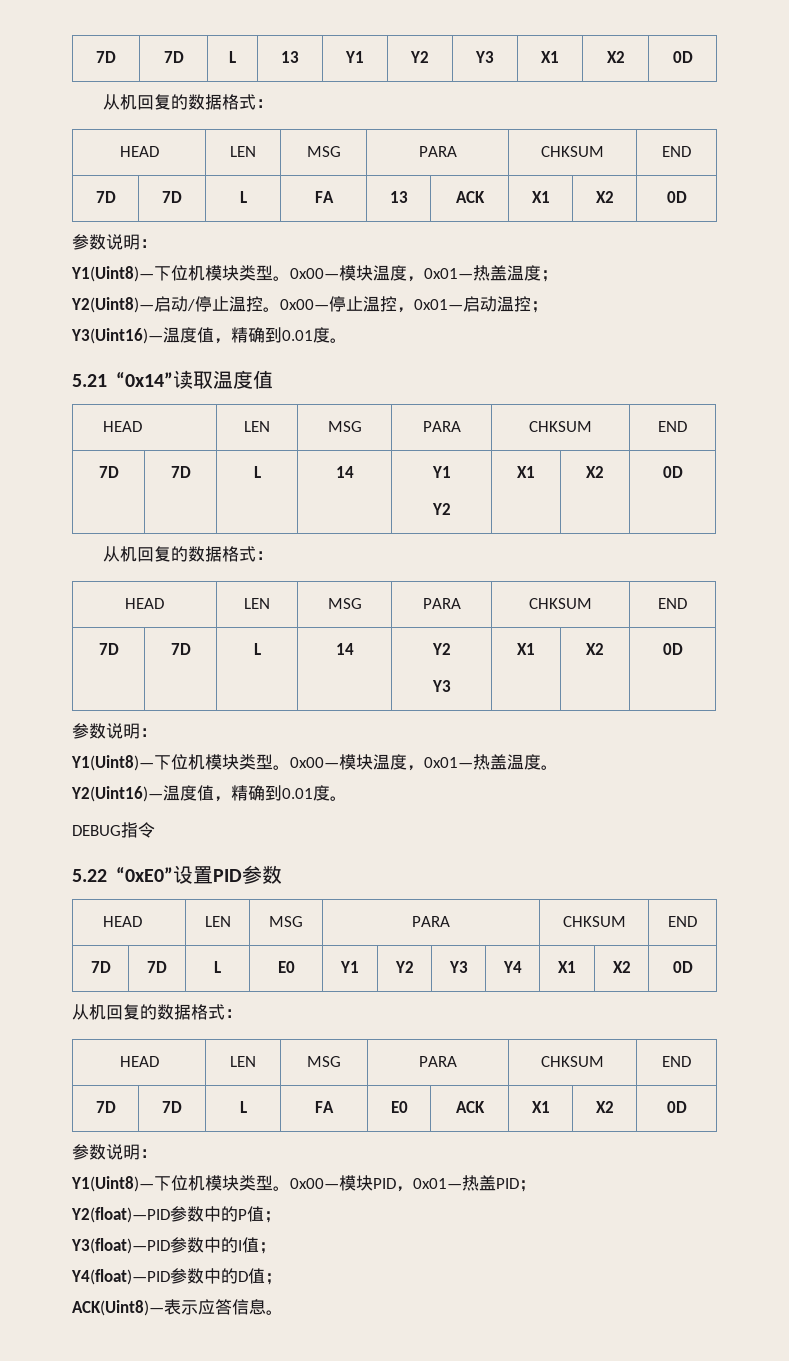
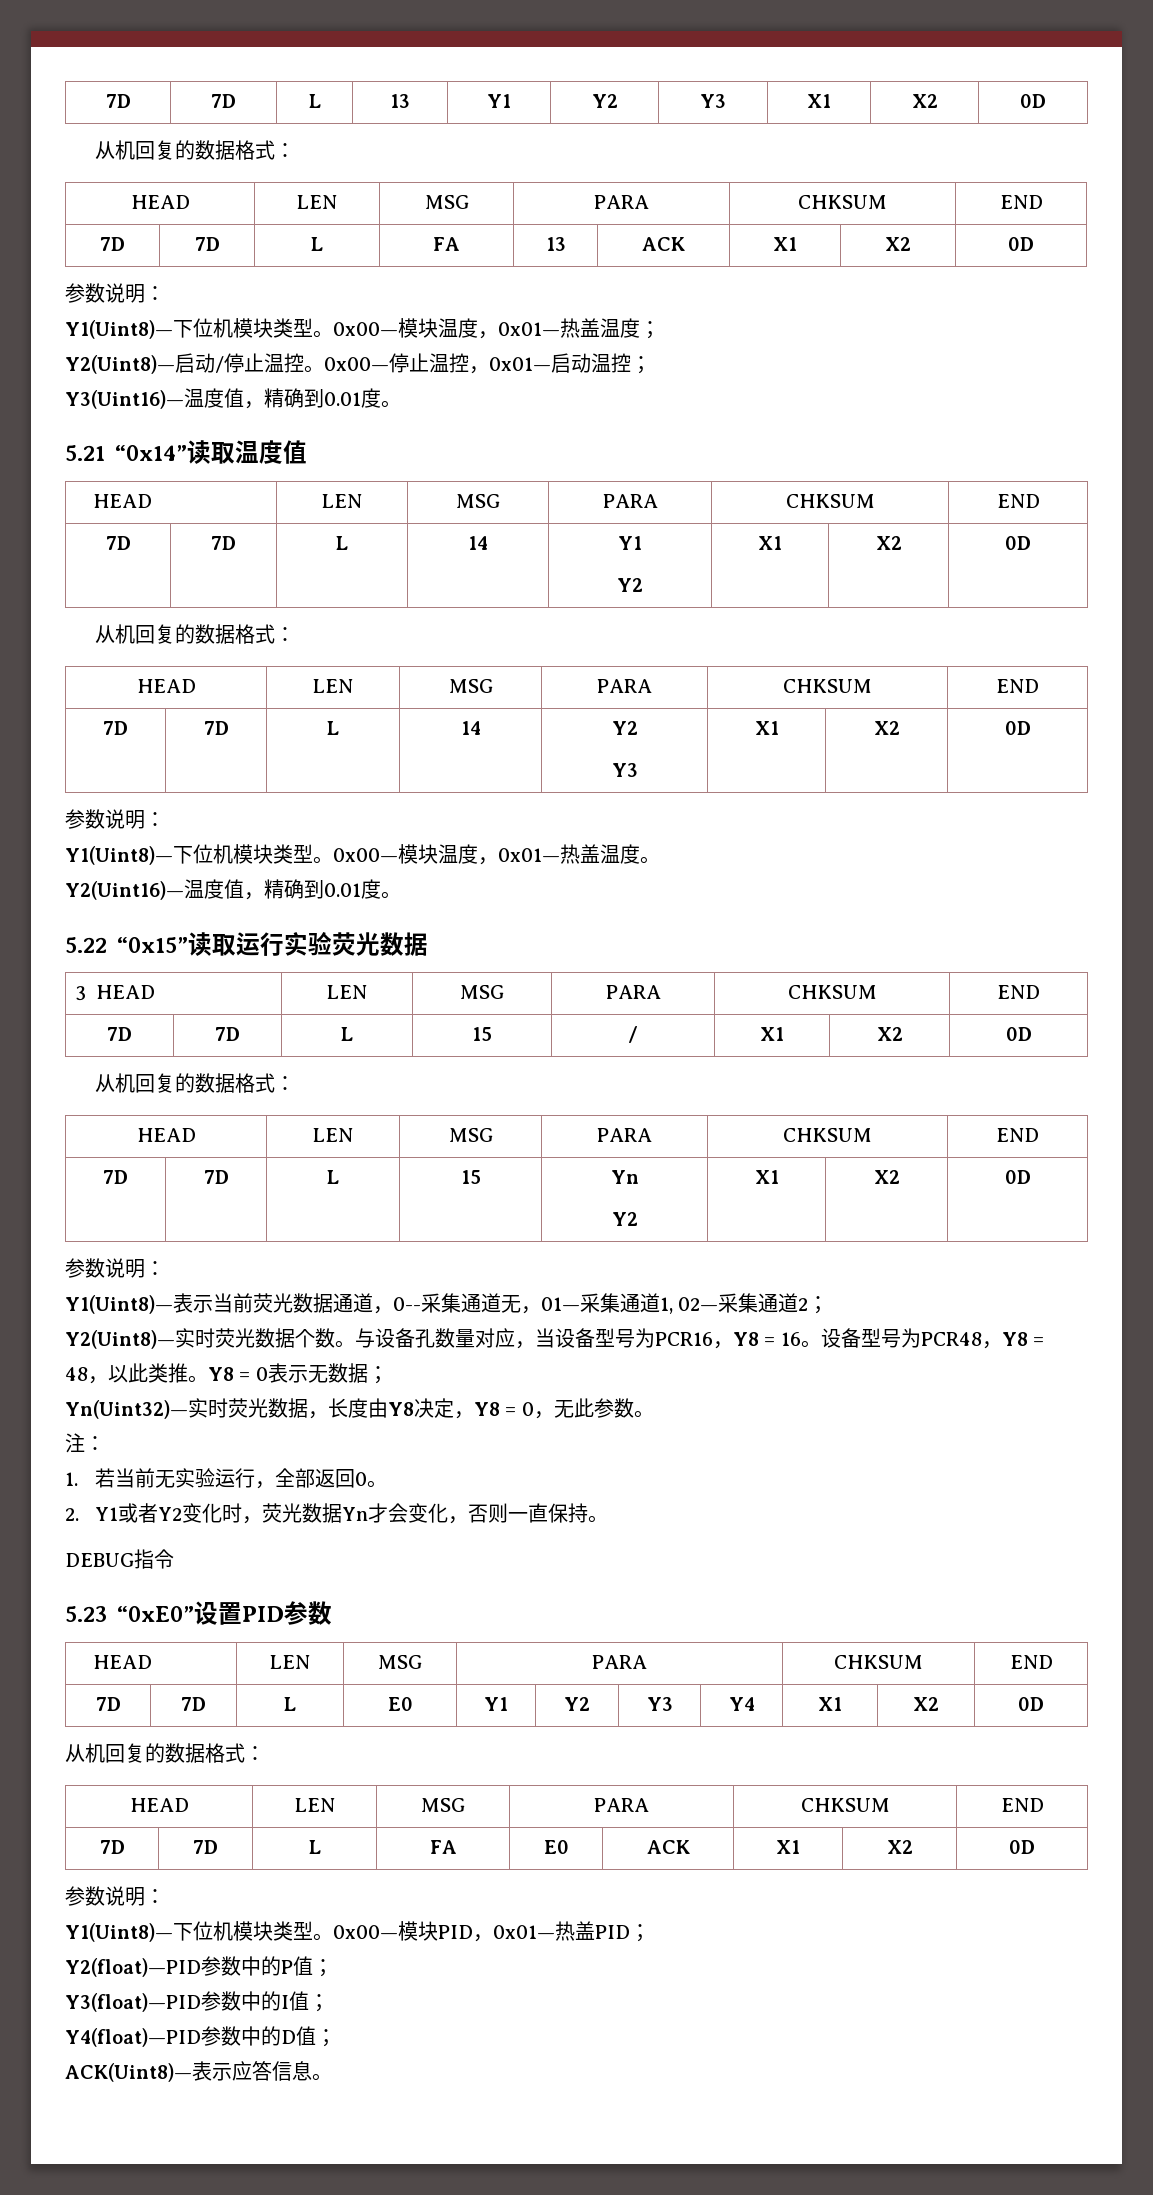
(347, 798) none -> [65,931,428,956] [75,985,156,1001] [327,985,367,999] [460,985,504,999] [605,985,661,999] [787,985,877,999] [997,985,1040,999] [107,1027,132,1041] [215,1027,240,1041] [341,1027,353,1041] [472,1027,492,1041] [628,1026,638,1043] [760,1027,784,1041] [876,1027,903,1041] [1005,1027,1032,1041] [95,1073,296,1093] [136,1128,196,1142] [313,1128,353,1142] [448,1128,493,1142] [597,1128,653,1142] [783,1128,872,1142] [996,1128,1039,1142] [103,1170,128,1184] [203,1170,229,1184] [327,1170,339,1184] [460,1170,481,1184] [610,1170,639,1184] [611,1212,638,1226] [754,1170,779,1184] [873,1170,900,1184] [1004,1170,1031,1184] [65,1258,165,1278] [65,1293,829,1314] [65,1328,1045,1349] [65,1363,388,1384] [65,1398,654,1419] [65,1433,105,1453] [65,1468,388,1489] [65,1503,609,1524] // 5.22 “0x15”读取运行实验荧光数据 // 3 HEAD | LEN | MSG | PARA | CHKSUM | END // 7D | 7D | L | 15 | / | X1 | X2 | 0D // 从机回复的数据格式： // HEAD | LEN | MSG | PARA | CHKSUM | END // 7D | 7D | L | 15 | Yn // Y2 | X1 | X2 | 0D // 参数说明： // Y1(Uint8)—表示当前荧光数据通道，0--采集通道无，01—采集通道1, 02—采集通道2； // Y2(Uint8)—实时荧光数据个数。与设备孔数量对应，当设备型号为PCR16，Y8 = 16。设备型号为PCR48，Y8 = 48，以此类推。Y8 = 0表示无数据； // Yn(Uint32)—实时荧光数据，长度由Y8决定，Y8 = 0，无此参数。 // 注： // 1.若当前无实验运行，全部返回0。 // 2. Y1或者Y2变化时，荧光数据Yn才会变化，否则一直保持。
[72,869,107,882] 5.22 -> [65,1606,107,1622] 5.23

